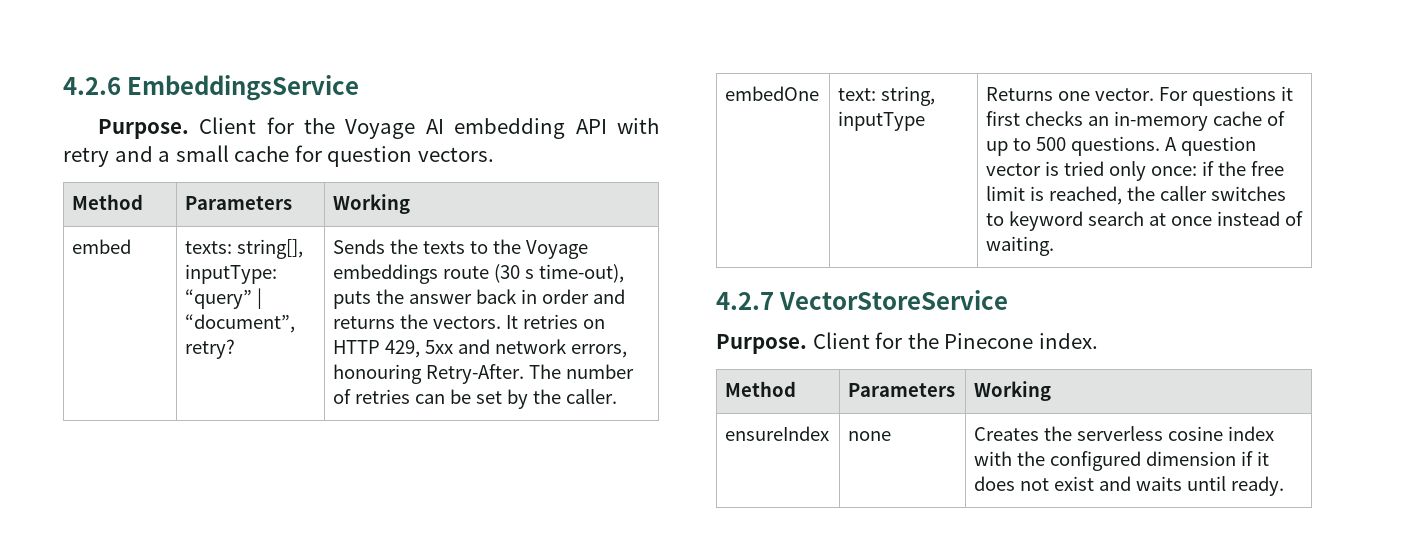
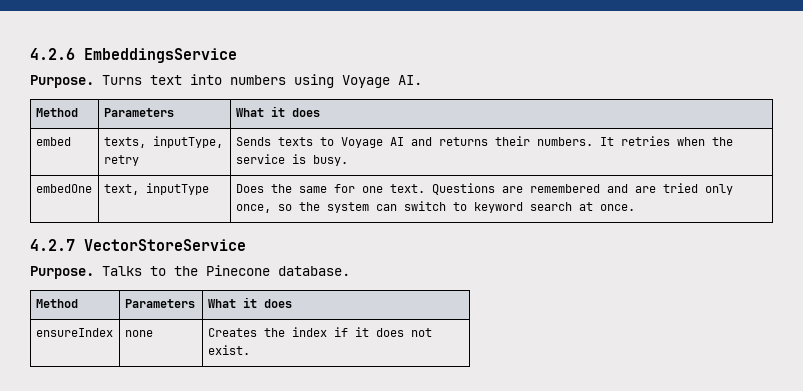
[199,117,659,139] [63,145,494,167] [72,194,144,210] [185,196,293,210] [333,194,411,214] [72,239,132,254] [185,239,303,259] [185,264,278,284] [185,288,262,309] [185,314,296,333] [185,339,236,359] Client for the Voyage AI embedding API with retry and a small cache for question vectors. // Method | Parameters | Working // embed | texts: string[], inputType: “query” | “document”, retry? -> [102,74,422,88] [35,108,78,117] [103,108,174,117] [235,106,320,117] [35,137,71,146] [103,136,223,148] [103,155,139,166] Turns text into numbers using Voyage AI. // Method | Parameters | What it does // embed | texts, inputType, retry
[389,239,418,254] the -> (271, 141) none
[492,239,588,259] [333,264,624,284] [333,289,625,309] [333,314,605,329] [333,339,627,358] [333,364,634,384] [333,389,617,409] the Voyage embeddings route (30 s time-out), puts the answer back in order and returns the vectors. It retries on HTTP 429, 5xx and network errors, honouring Retry-After. The number of retries can be set by the caller. -> [340,136,733,148] [235,154,348,166] Voyage AI and returns their numbers. It retries when the service is busy.
[838,86,935,106] text: string, -> [103,184,139,195] text,
[986,86,1293,106] [986,111,1285,131] [986,136,1256,156] [986,161,1284,181] [986,186,1286,205] [986,211,1303,231] [986,236,1055,256] Returns one vector. For questions it first checks an in-memory cache of up to 500 questions. A question vector is tried only once: if the free limit is reached, the caller switches to keyword search at once instead of waiting. -> [235,183,733,195] [235,201,635,213] Does the same for one text. Questions are remembered and are tried only once, so the system can switch to keyword search at once.
[812,332,903,349] Client for -> [102,266,166,276] Talks to
[1038,333,1098,349] [725,381,797,397] [848,383,956,397] [974,381,1052,401] index. // Method | Parameters | Working -> [278,266,350,276] [35,299,78,308] [124,299,195,308] [207,297,292,308] database. // Method | Parameters | What it does
[1076,426,1274,441] [974,451,1269,471] [974,476,1284,496] serverless cosine index with the configured dimension if it does not exist and waits until ready. -> [291,327,432,337] [207,345,250,355] index if it does not exist.

